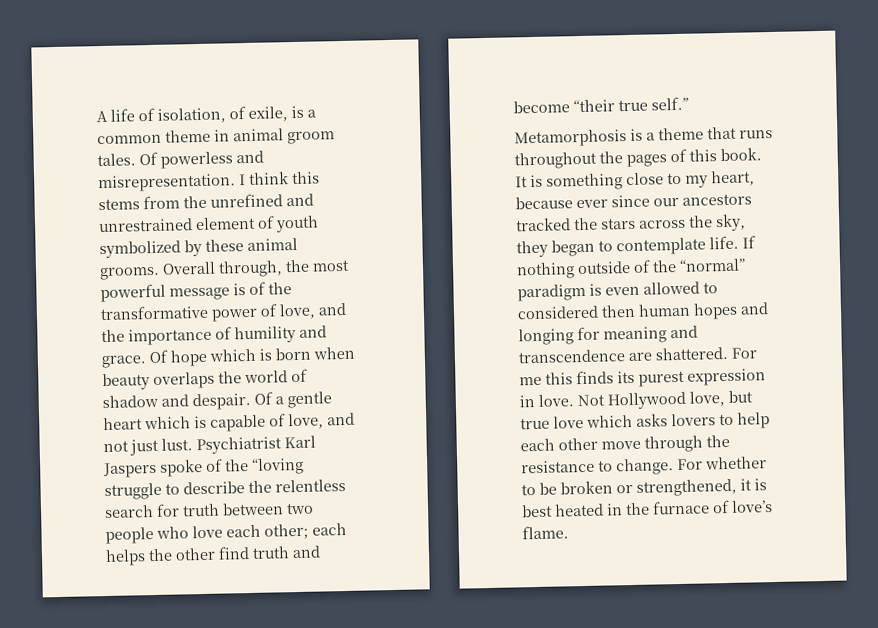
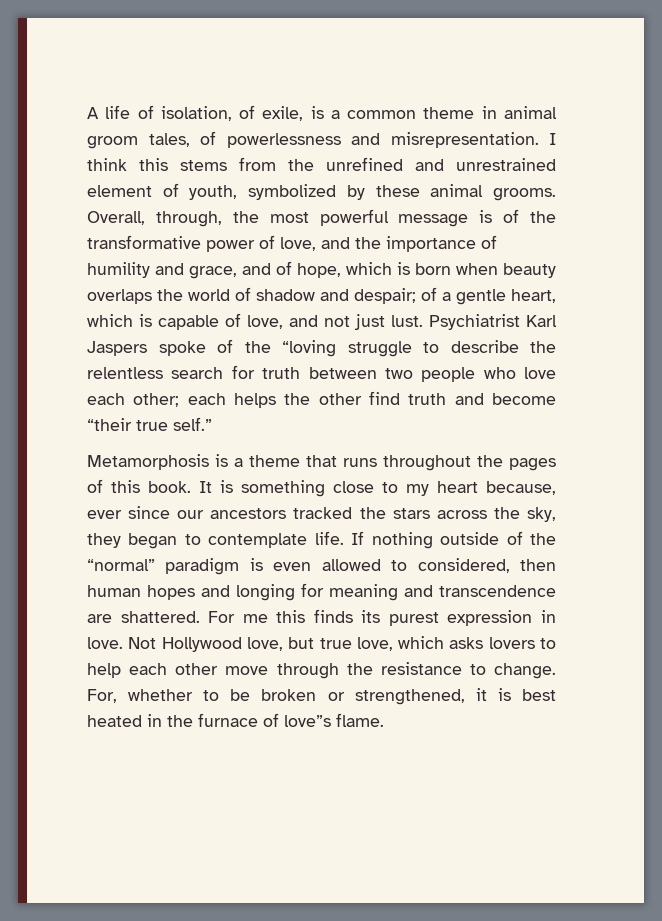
[97,151,233,169] tales. Of powerless -> [148,131,341,148] tales, of powerlessness
[275,215,319,233] youth -> [189,185,238,200] youth,
[162,261,216,275] Overall -> [87,211,145,225] Overall,
[101,349,208,369] grace. Of hope -> [189,261,341,279] grace, and of hope,
[192,391,273,411] despair. Of -> [354,287,437,304] despair; of
[103,417,143,431] heart -> [511,289,556,303] heart,
[711,170,755,187] [515,196,573,210] heart, because -> [437,481,556,495] heart because,
[517,305,599,320] considered -> [417,558,510,573] considered,
[553,416,584,429] love -> [356,637,393,651] love,
[677,458,703,471] For -> [87,689,117,703] For,
[731,500,773,513] love’s -> [284,715,331,727] love”s

